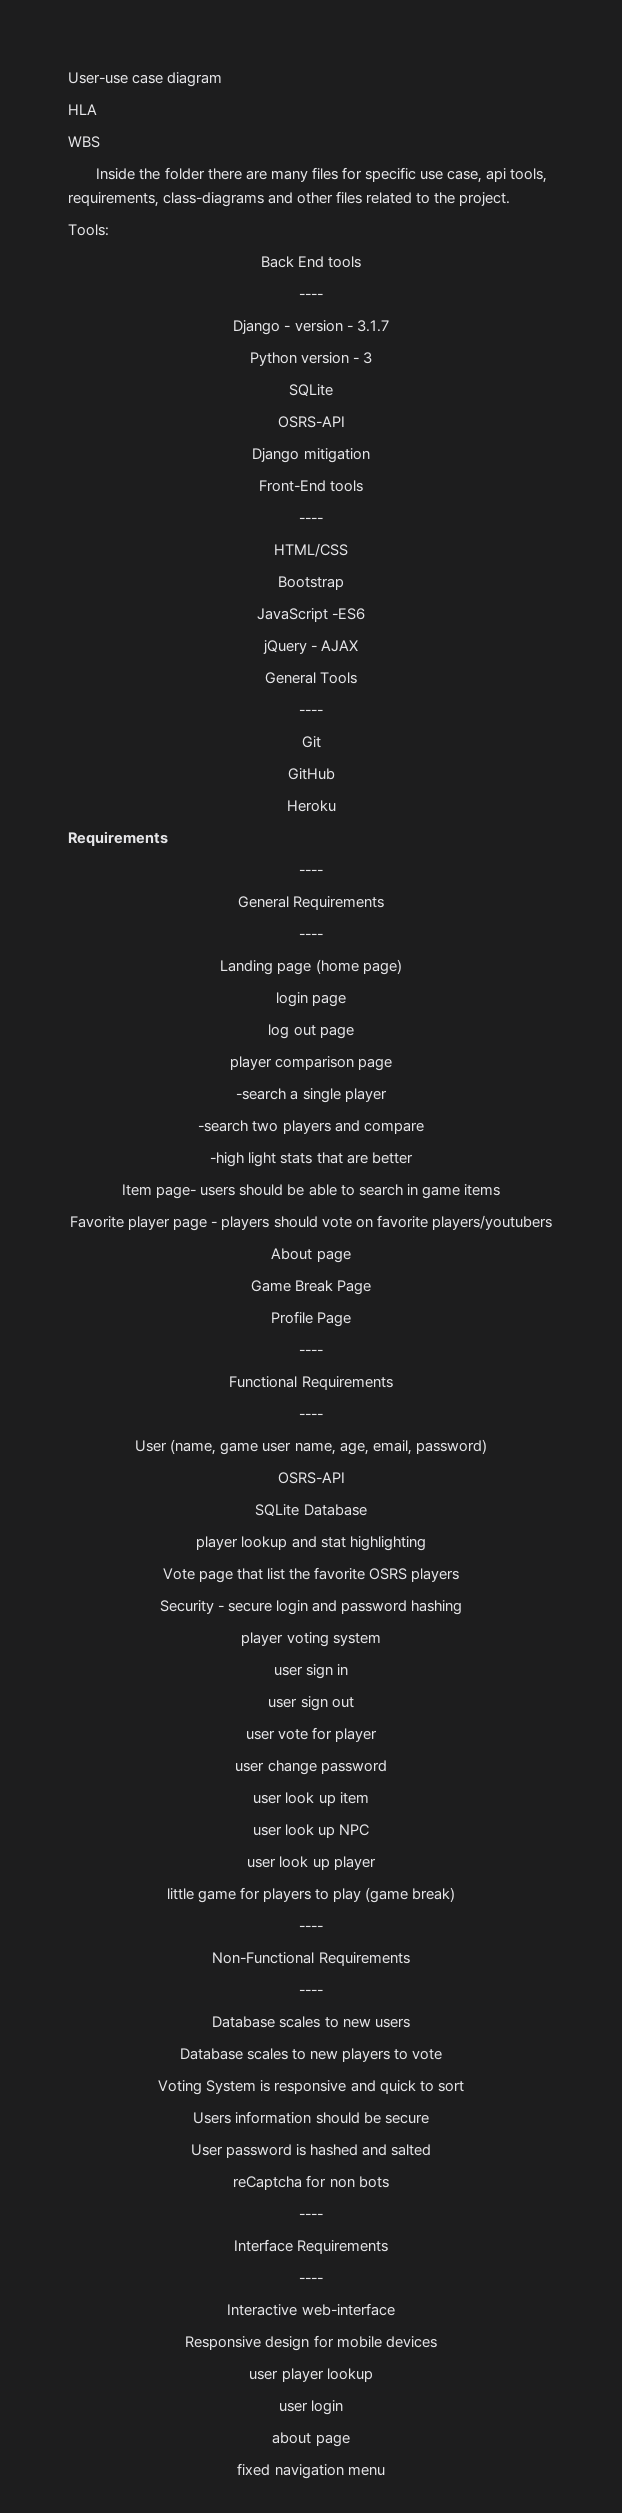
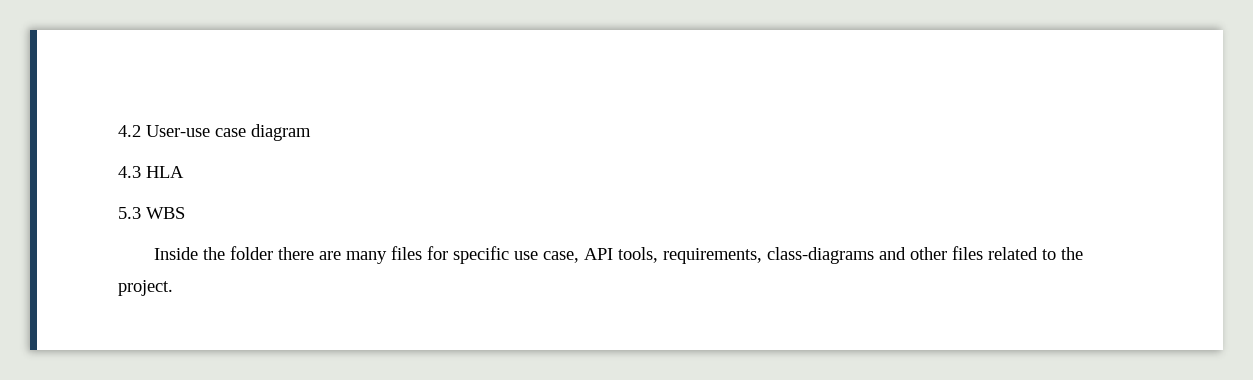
(68, 78) none -> [118,125,141,137] 4.2
(223, 79) none -> [118,166,141,178] 4.3
(97, 109) none -> [118,207,141,219] 5.3
[485,168,506,182] api -> [584,248,614,260] API
[68,224,109,236] [260,256,362,268] [299,293,323,299] [233,320,389,335] [249,352,373,366] [289,384,333,396] [277,416,345,428] [252,448,370,463] [258,480,364,492] [299,517,323,523] [274,543,348,557] [278,576,344,590] [256,608,366,622] [262,640,359,654] [264,672,358,684] [299,709,323,715] [301,736,321,748] [287,768,335,780] [286,800,336,812] [68,831,168,846] [299,869,323,875] [237,896,385,910] [299,933,323,939] [220,959,402,975] [275,992,347,1007] [268,1024,354,1039] [229,1056,393,1071] [236,1088,387,1103] [198,1120,424,1134] [210,1152,413,1167] [122,1184,500,1199] [70,1215,552,1231] [271,1248,351,1263] [250,1280,372,1295] [270,1311,352,1327] [299,1349,323,1355] [229,1376,393,1390] [299,1413,323,1419] [135,1439,487,1455] [277,1472,345,1484] [255,1504,367,1516] [196,1536,426,1551] [162,1567,460,1583] [159,1600,463,1615] [241,1632,381,1647] [273,1664,349,1679] [268,1696,354,1711] [245,1727,378,1742] [235,1760,387,1775] [253,1792,369,1806] [252,1824,370,1838] [247,1856,376,1870] [166,1887,456,1903] [299,1925,323,1931] [212,1952,410,1966] [299,1989,323,1995] [212,2016,410,2028] [179,2048,443,2062] [158,2080,464,2095] [193,2111,429,2124] [190,2144,432,2158] [233,2175,389,2190] [299,2213,323,2219] [233,2239,389,2254] [299,2277,323,2283] [227,2303,395,2316] [185,2335,437,2351] [249,2368,373,2382] [278,2400,344,2415] [272,2432,350,2447] [237,2463,385,2479] // Tools: // Back End tools // ---- // Django - version - 3.1.7 // Python version - 3 // SQLite // OSRS-API // Django mitigation // Front-End tools // ---- // HTML/CSS // Bootstrap // JavaScript -ES6 // jQuery - AJAX // General Tools // ---- // Git // GitHub // Heroku // Requirements // ---- // General Requirements // ---- // Landing page (home page) // login page // log out page // player comparison page // -search a single player // -search two players and compare // -high light stats that are better // Item page- users should be able to search in game items // Favorite player page - players should vote on favorite players/youtubers // About page // Game Break Page // Profile Page // ---- // Functional Requirements // ---- // User (name, game user name, age, email, password) // OSRS-API // SQLite Database // player lookup and stat highlighting // Vote page that list the favorite OSRS players // Security - secure login and password hashing // player voting system // user sign in // user sign out // user vote for player // user change password // user look up item // user look up NPC // user look up player // little game for players to play (game break) // ---- // Non-Functional Requirements // ---- // Database scales to new users // Database scales to new players to vote // Voting System is responsive and quick to sort // Users information should be secure // User password is hashed and salted // reCaptcha for non bots // ---- // Interface Requirements // ---- // Interactive web-interface // Responsive design for mobile devices // user player lookup // user login // about page // fixed navigation menu -> (173, 288) none

